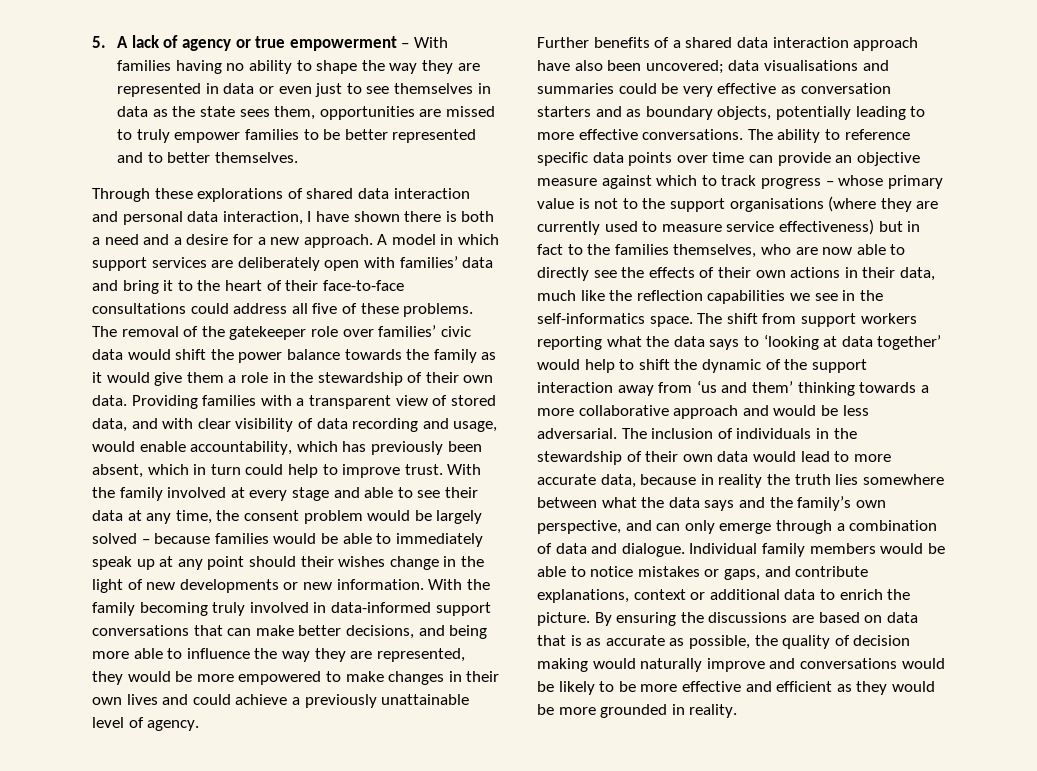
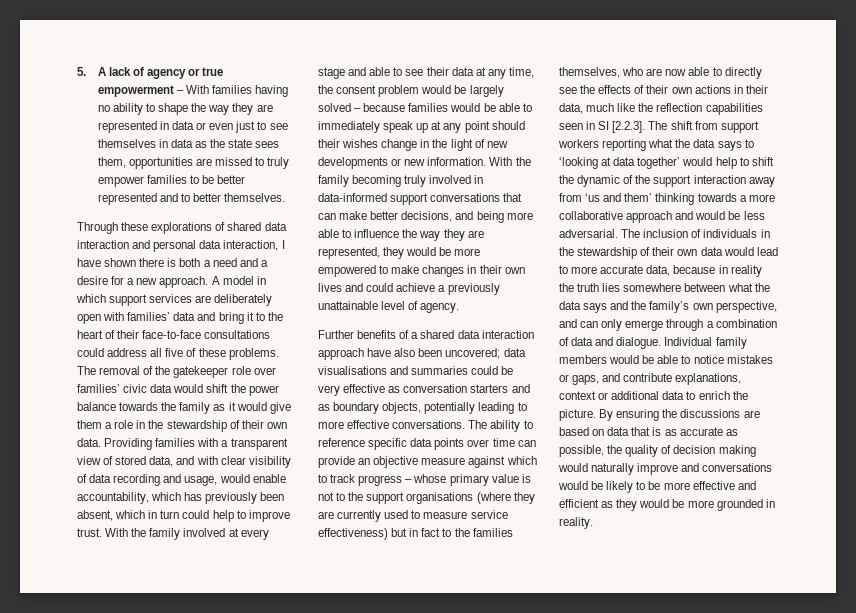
[789,290,883,301] [537,313,693,327] we see in the self-informatics space. -> [559,121,646,133] seen in SI [2.2.3].

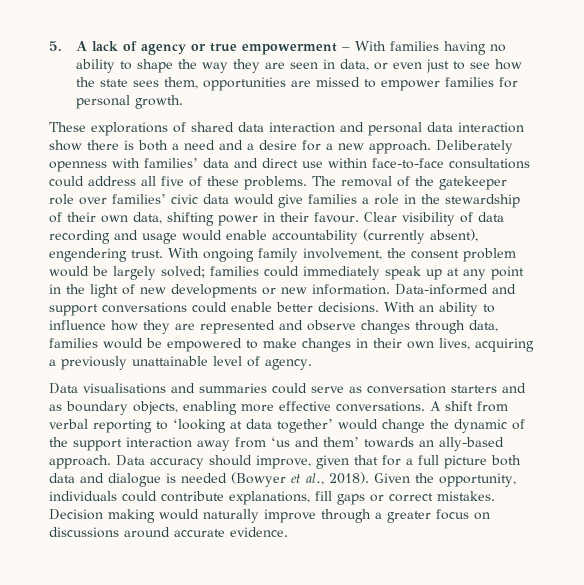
[97,121,195,133] represented in data -> [289,59,369,71] seen in data,
[97,139,208,148] themselves in data as -> [494,59,522,70] how
[267,157,290,169] truly -> (376, 83) none
[190,175,246,184] [97,193,286,205] [77,222,149,234] to be better represented and to better themselves. // Through these -> [498,77,518,88] [75,95,183,109] [49,122,86,132] for personal growth. // These
[223,240,285,251] [77,258,137,267] interaction, I have shown -> [458,122,524,133] [49,140,82,151] interaction show
[211,276,266,285] [76,294,273,306] [77,312,283,324] [77,330,140,339] A model in which support services are deliberately open with families’ data and bring it to the heart of their -> [436,140,513,154] [49,158,367,172] Deliberately openness with families’ data and direct use within
[206,384,279,396] [77,402,291,414] [77,420,102,429] shift the power balance towards the family as it would give them -> [278,194,357,208] give families
[77,438,288,450] [77,456,246,467] data. Providing families with a transparent view of stored data, and with clear -> [133,212,397,226] data, shifting power in their favour. Clear
[184,476,218,486] usage, -> [142,233,177,244] usage
[77,492,285,504] [77,510,290,522] [77,528,269,540] [318,67,534,79] accountability, which has previously been absent, which in turn could help to improve trust. With the family involved at every stage and able to see their data at any time, -> [272,229,478,244] [49,248,382,262] accountability (currently absent), engendering trust. With ongoing family involvement,
[318,103,532,112] solved – because families would be able to -> [161,266,299,278] solved; families could
[491,121,525,130] [318,139,418,151] should their wishes change -> (524, 273) none
[489,157,531,166] [318,175,484,187] [318,193,523,205] [318,211,533,223] [318,229,484,241] [318,247,481,259] With the family becoming truly involved in data-informed support conversations that can make better decisions, and being more able to influence the way they are represented, they would be more -> [395,284,516,295] [49,302,495,316] [49,320,498,334] [49,338,162,349] Data-informed and support conversations could enable better decisions. With an ability to influence how they are represented and observe changes through data, families would be
[318,283,436,292] lives and could achieve -> [439,338,534,352] lives, acquiring
[318,330,534,339] [318,348,526,360] Further benefits of a shared data interaction approach have also been uncovered; data -> [49,383,78,394] Data
[501,366,514,375] [318,384,386,396] be very effective -> [311,386,344,393] serve
[424,402,527,414] [318,420,533,432] [318,438,536,450] [318,456,537,468] [318,474,531,486] [318,492,535,504] [318,510,508,522] [318,528,513,540] [559,67,762,79] [559,85,768,94] [559,103,763,115] [559,121,759,133] [558,139,742,151] potentially leading to more effective conversations. The ability to reference specific data points over time can provide an objective measure against which to track progress – whose primary value is not to the support organisations (where they are currently used to measure service effectiveness) but in fact to the families themselves, who are now able to directly see the effects of their own actions in their data, much like the reflection capabilities seen in SI [2.2.3]. The shift from support workers reporting what the data says -> [183,401,508,415] [49,419,152,433] enabling more effective conversations. A shift from verbal reporting
[715,157,774,169] help to shift -> [382,419,425,433] change
[655,193,775,205] [559,211,765,223] [559,229,770,238] [559,247,778,259] [559,265,762,277] [559,283,770,292] [559,301,777,313] [559,319,777,331] [559,337,747,349] [559,355,773,364] [559,373,742,385] [559,391,748,400] [559,409,760,421] [559,427,738,436] [559,445,756,457] [558,463,773,475] [558,481,756,493] [559,499,775,511] [559,517,593,529] thinking towards a more collaborative approach and would be less adversarial. The inclusion of individuals in the stewardship of their own data would lead to more accurate data, because in reality the truth lies somewhere between what the data says and the family’s own perspective, and can only emerge through a combination of data and dialogue. Individual family members would be able to notice mistakes or gaps, and contribute explanations, context or additional data to enrich the picture. By ensuring the discussions are based on data that is as accurate as possible, the quality of decision making would naturally improve and conversations would be likely to be more effective and efficient as they would be more grounded in reality. -> [364,437,504,451] [49,455,521,469] [49,472,516,487] [49,491,495,505] [49,509,490,523] [49,527,288,538] towards an ally-based approach. Data accuracy should improve, given that for a full picture both data and dialogue is needed (Bowyer et al., 2018). Given the opportunity, individuals could contribute explanations, fill gaps or correct mistakes. Decision making would naturally improve through a greater focus on discussions around accurate evidence.

